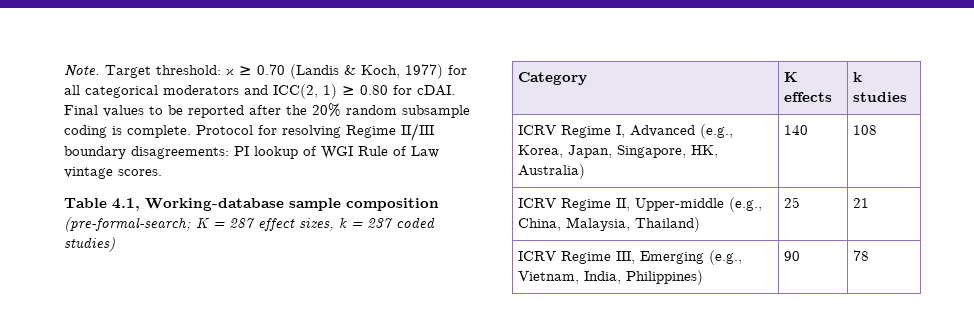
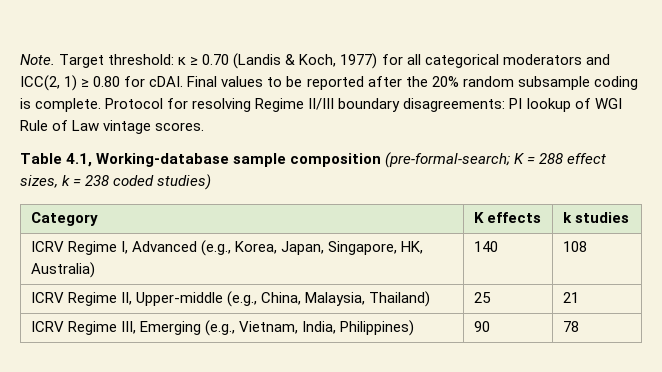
[229,218,255,228] 287 -> [539,153,564,164] 288
[367,218,393,228] 237 -> [85,175,110,186] 238

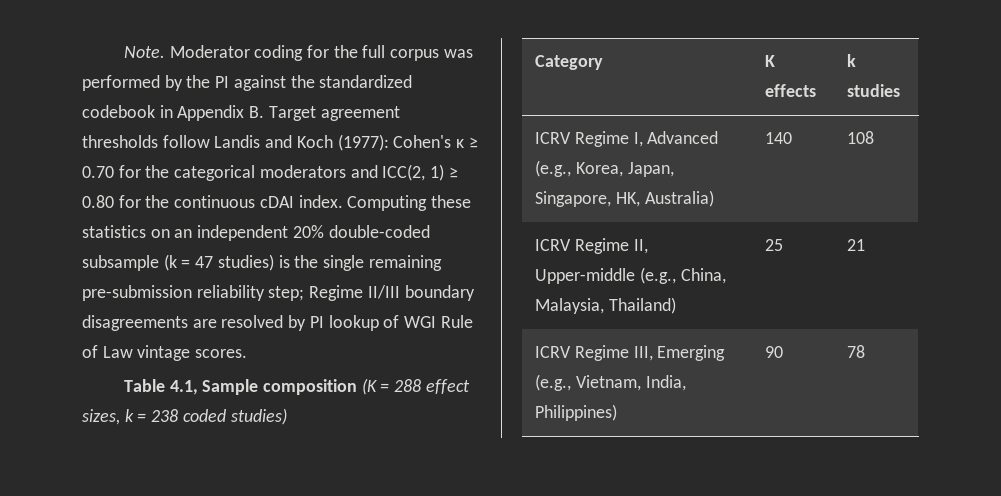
[59,53,421,69] Target threshold: κ ≥ 0.70 (Landis & Koch, 1977) for all -> [169,45,473,61] [82,75,413,91] [82,105,400,121] [82,134,478,151] [82,165,170,178] Moderator coding for the full corpus was performed by the PI against the standardized codebook in Appendix B. Target agreement thresholds follow Landis and Koch (1977): Cohen's κ ≥ 0.70 for the
[149,76,638,90] [20,98,506,112] cDAI. Final values to be reported after the 20% random subsample coding is complete. Protocol for resolving Regime II/III boundary disagreements: -> [145,195,472,211] [82,225,430,241] [82,254,442,271] [82,285,475,301] [82,315,307,331] the continuous cDAI index. Computing these statistics on an independent 20% double-coded subsample (k = 47 studies) is the single remaining pre-submission reliability step; Regime II/III boundary disagreements are resolved by
[96,152,525,168] Working-database sample composition (pre-formal-search; K -> [202,378,377,395] Sample composition (K

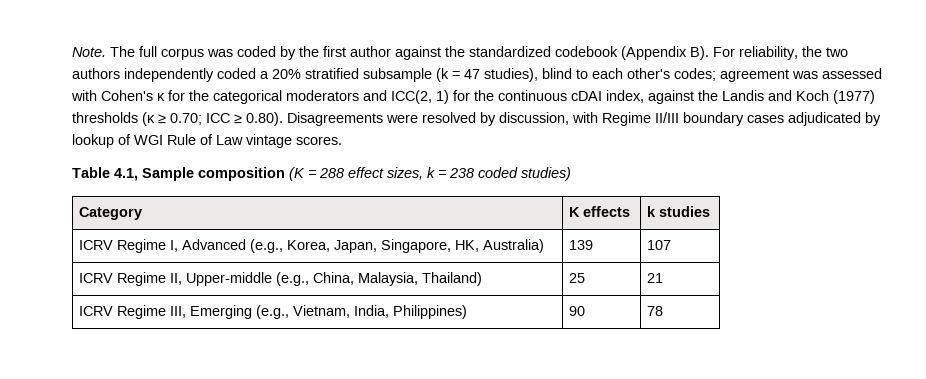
[169,45,358,61] Moderator coding for the -> [110,46,135,57] The
[82,75,160,91] performed -> [237,46,276,57] coded
[215,76,230,88] PI -> [323,46,391,57] first author
[159,105,400,121] [82,134,478,151] [82,166,114,178] in Appendix B. Target agreement thresholds follow Landis and Koch (1977): Cohen's κ ≥ 0.70 -> [621,46,848,60] [72,68,882,82] [71,90,165,101] (Appendix B). For reliability, the two authors independently coded a 20% stratified subsample (k = 47 studies), blind to each other's codes; agreement was assessed with Cohen's κ
[448,167,458,178] [82,195,114,208] ≥ 0.80 -> (449, 97) none
[298,195,472,211] [82,225,430,241] [82,254,442,271] [82,285,475,301] [82,315,324,331] index. Computing these statistics on an independent 20% double-coded subsample (k = 47 studies) is the single remaining pre-submission reliability step; Regime II/III boundary disagreements are resolved by PI -> [606,90,875,104] [72,112,881,126] index, against the Landis and Koch (1977) thresholds (κ ≥ 0.70; ICC ≥ 0.80). Disagreements were resolved by discussion, with Regime II/III boundary cases adjudicated by
[765,132,793,144] [847,131,875,144] 140 | 108 -> [569,240,594,250] [647,240,672,250] 139 | 107

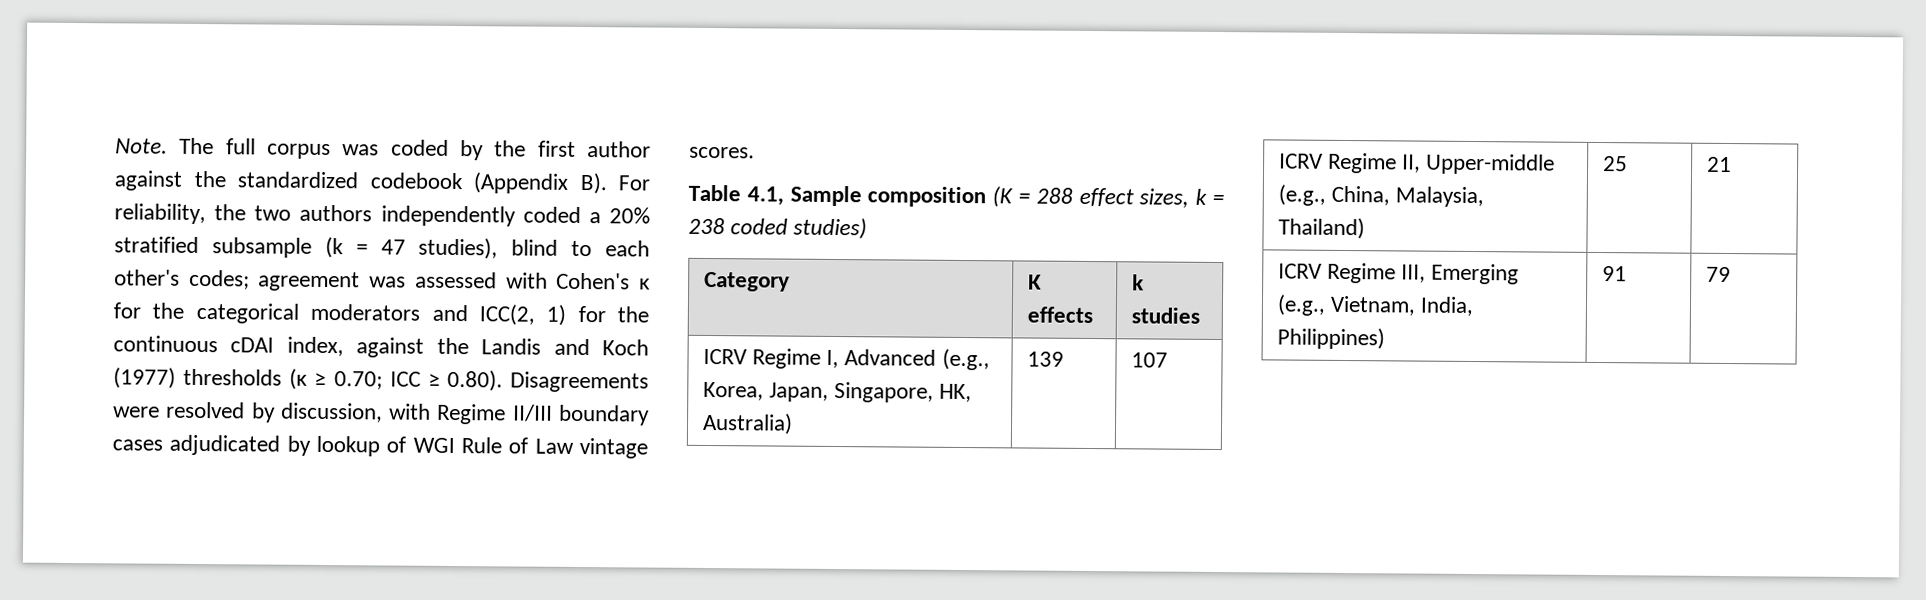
[569,306,586,316] [647,306,664,316] 90 | 78 -> [1601,266,1627,282] [1705,266,1731,283] 91 | 79

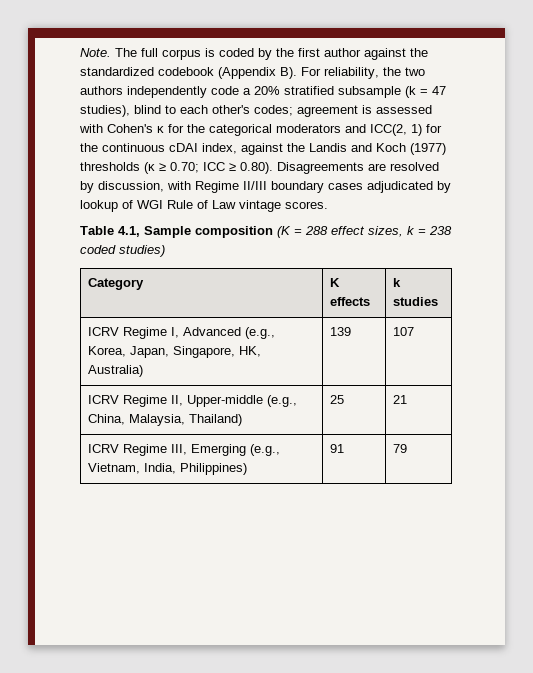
[342,144,380,156] was -> [205,48,215,57] is
[522,206,581,223] coded -> [211,86,239,95] code
[369,276,407,288] was -> [362,105,372,114] is
[113,406,160,418] were -> [368,163,386,171] are

